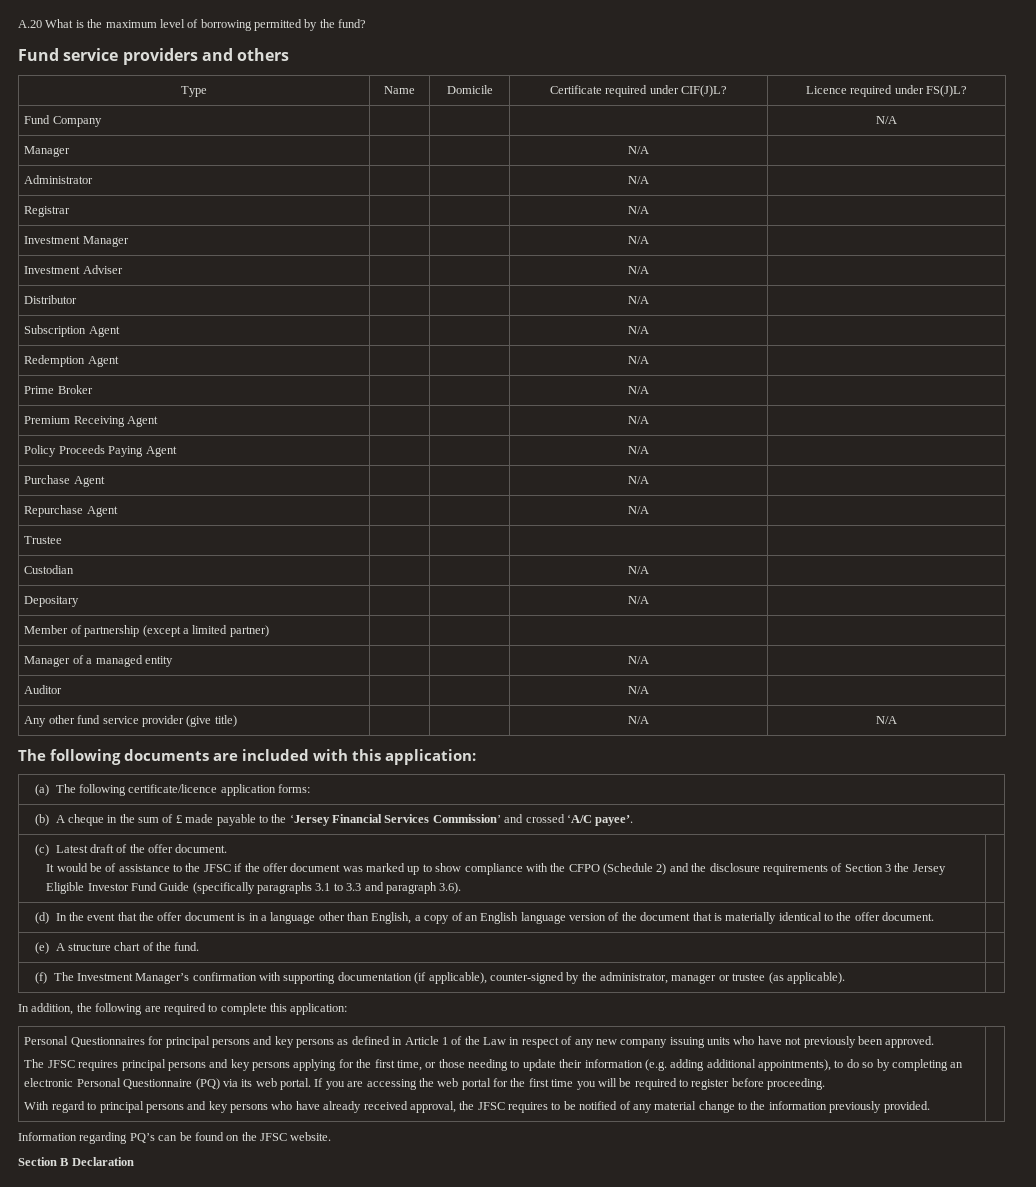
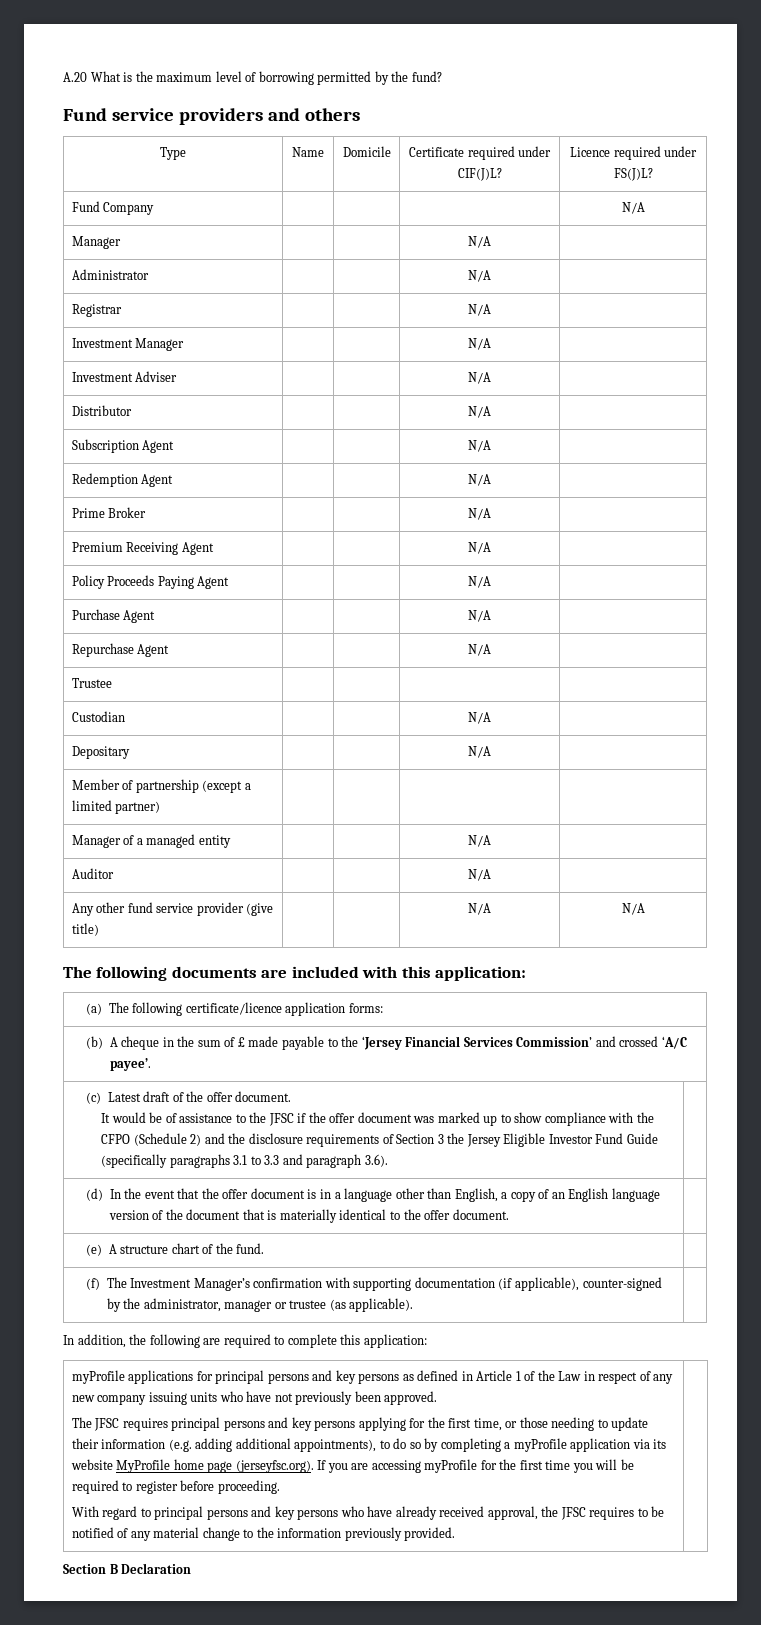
[24,1036,145,1047] Personal Questionnaires -> [71,1370,194,1384] myProfile applications
[950,1062,964,1068] [24,1078,312,1090] an electronic Personal Questionnaire (PQ) via its web portal. -> [504,1438,667,1452] [70,1459,314,1473] a myProfile application via its website MyProfile home page (jerseyfsc.org).
[418,1078,491,1090] the web portal -> [424,1459,478,1473] myProfile
[18,1132,332,1144] // Information regarding PQ’s can be found on the JFSC website. -> (456, 1534) none

